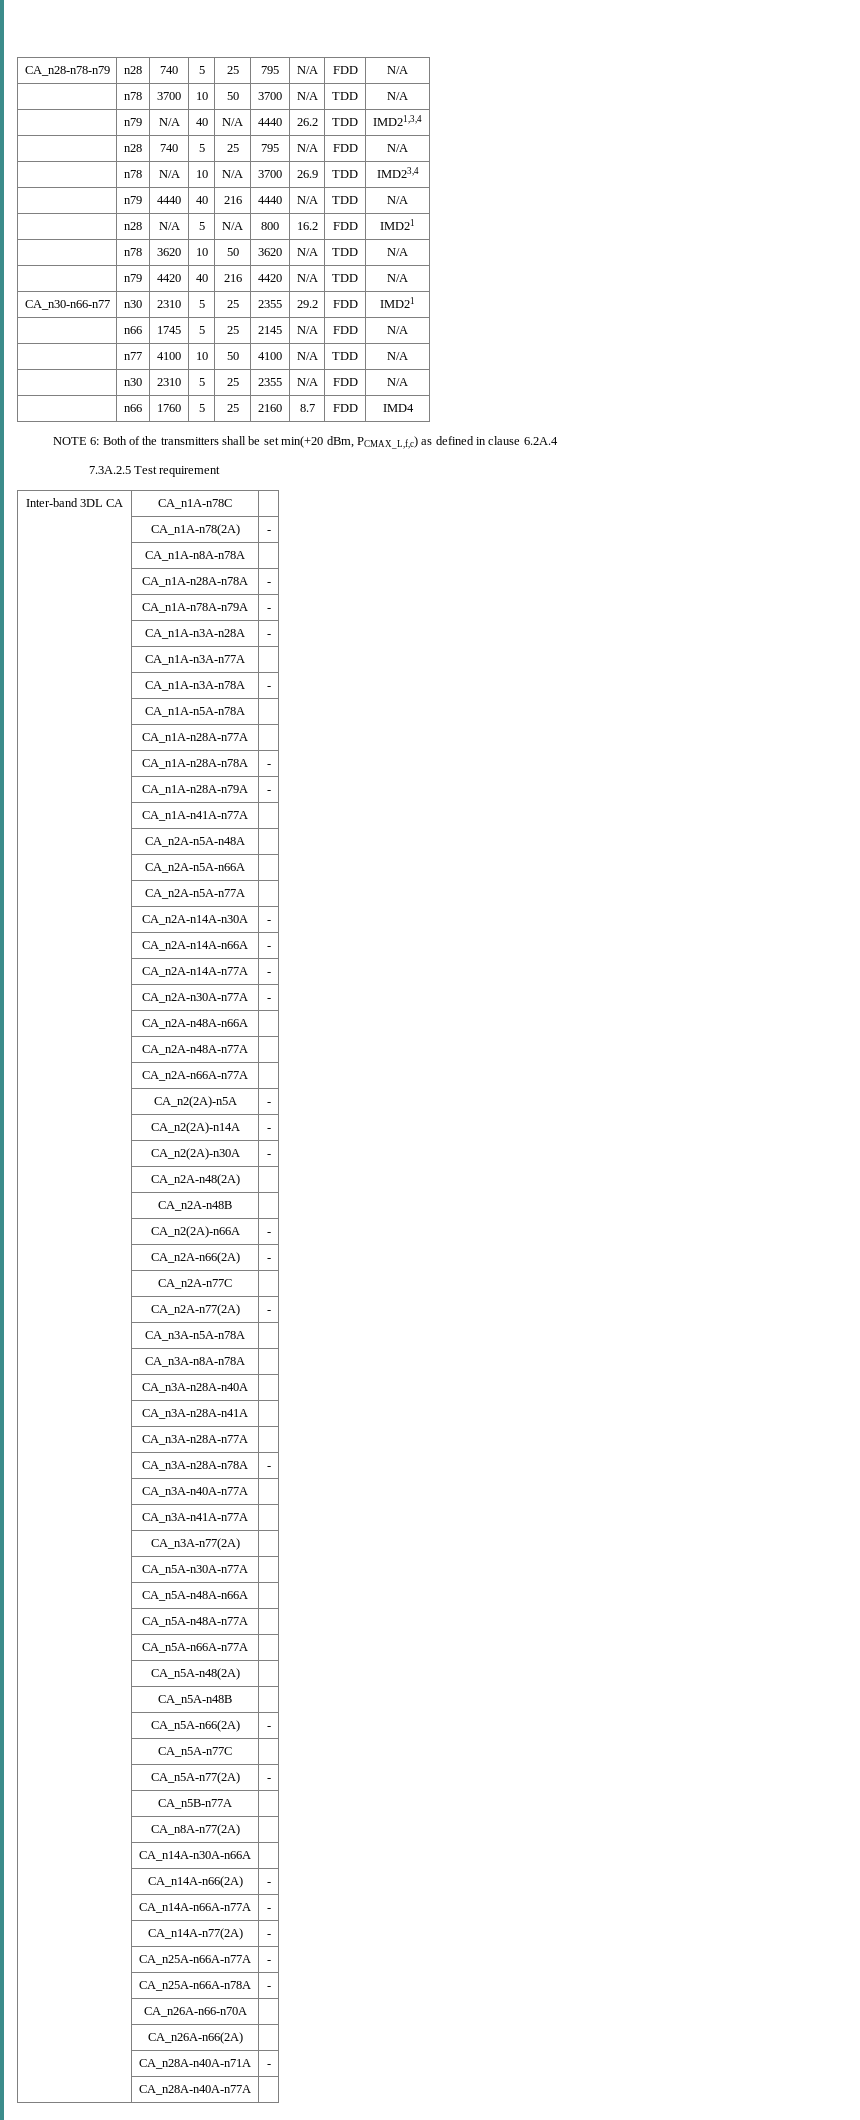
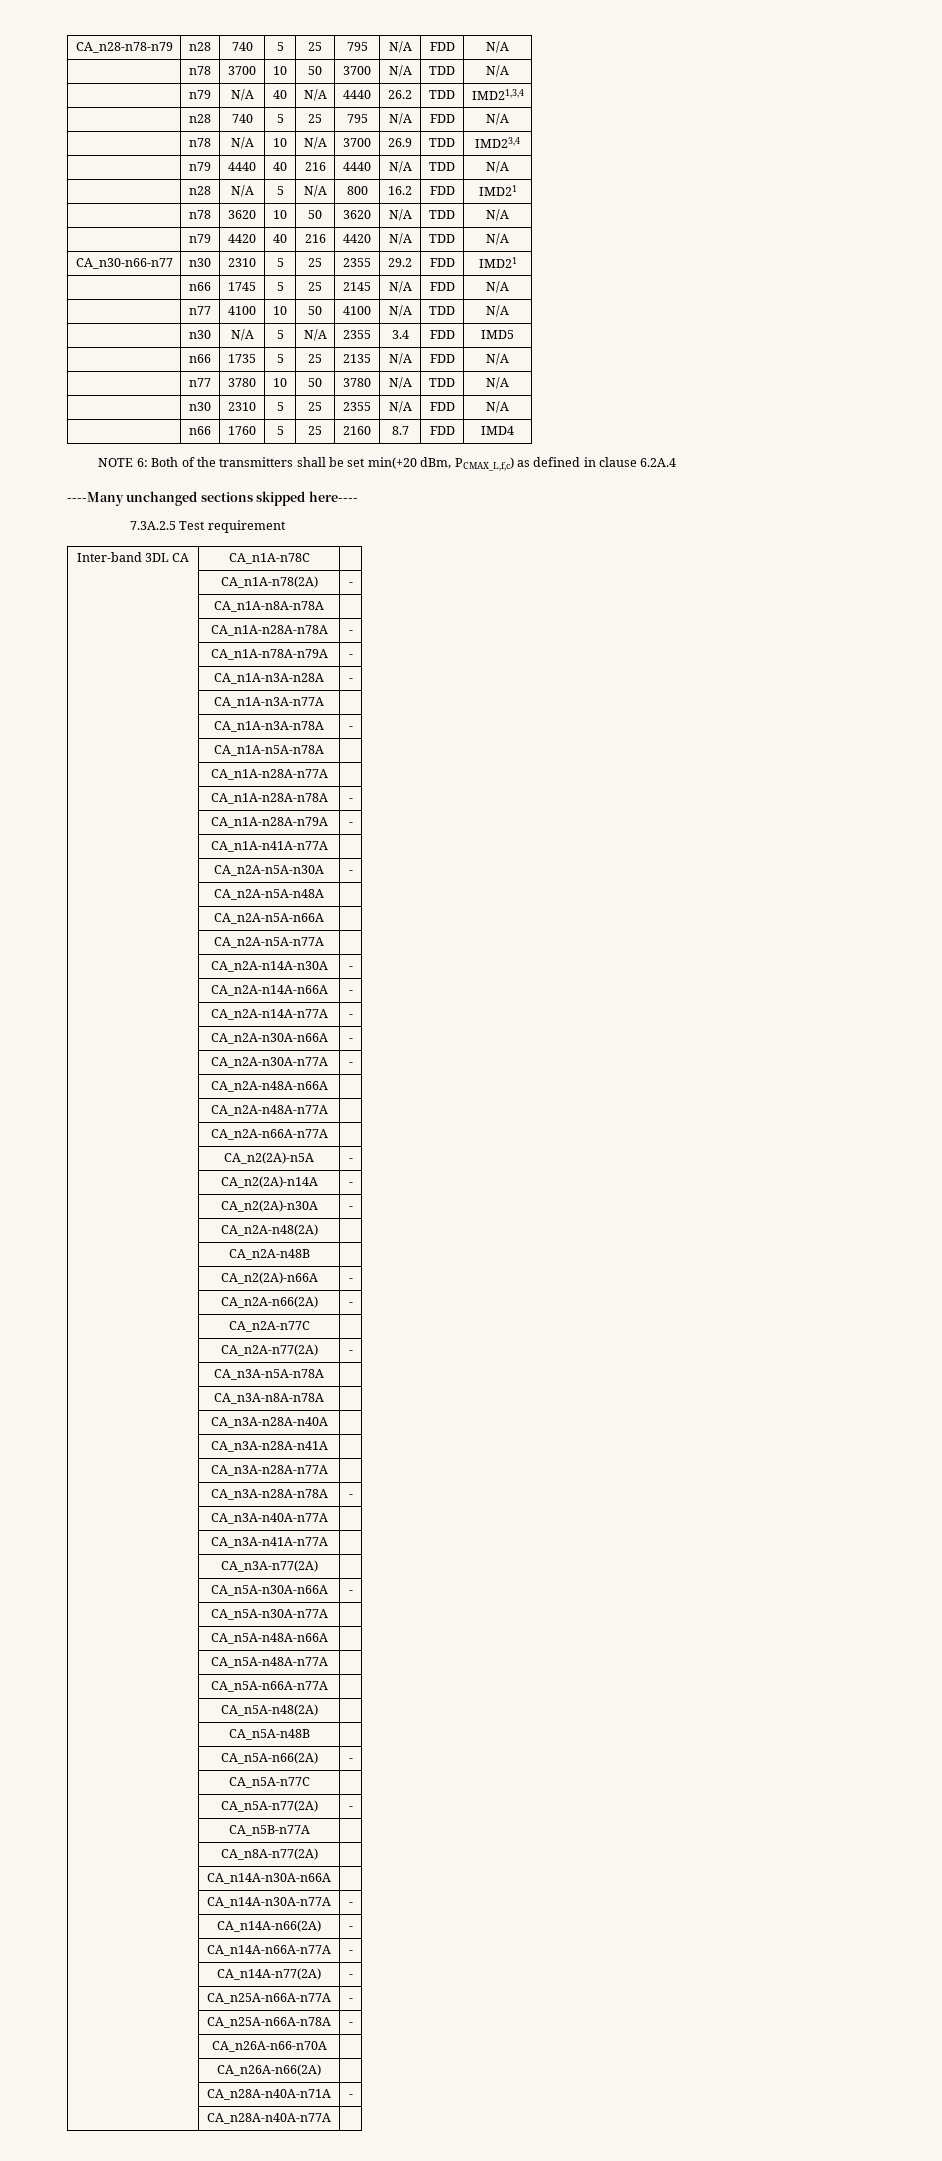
(408, 356) none -> [189,330,211,339] [230,329,254,341] [276,330,284,339] [303,329,327,341] [343,330,371,339] [391,330,409,339] [429,330,455,339] [481,330,514,339] [189,354,211,363] [228,354,256,363] [276,354,284,363] [308,354,322,363] [343,354,371,363] [388,353,412,365] [429,354,455,363] [486,353,509,365] [189,378,211,387] [228,378,256,387] [273,378,287,387] [308,378,322,387] [343,378,371,387] [388,377,412,389] [429,378,455,387] [486,377,509,389] // | n30 | N/A | 5 | N/A | 2355 | 3.4 | FDD | IMD5 // | n66 | 1735 | 5 | 25 | 2135 | N/A | FDD | N/A // | n77 | 3780 | 10 | 50 | 3780 | N/A | TDD | N/A
(558, 441) none -> [67,491,358,506] // ----Many unchanged sections skipped here----
(248, 816) none -> [214,865,324,876] [348,870,353,874] // | CA_n2A-n5A-n30A | -
(271, 973) none -> [210,1033,328,1044] [348,1038,353,1042] // | CA_n2A-n30A-n66A | -
(240, 1544) none -> [210,1585,328,1596] [348,1590,353,1594] // | CA_n5A-n30A-n66A | -
(251, 1856) none -> [207,1897,331,1908] [348,1902,353,1906] // | CA_n14A-n30A-n77A | -

